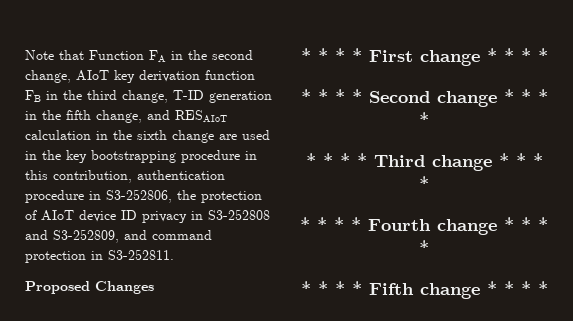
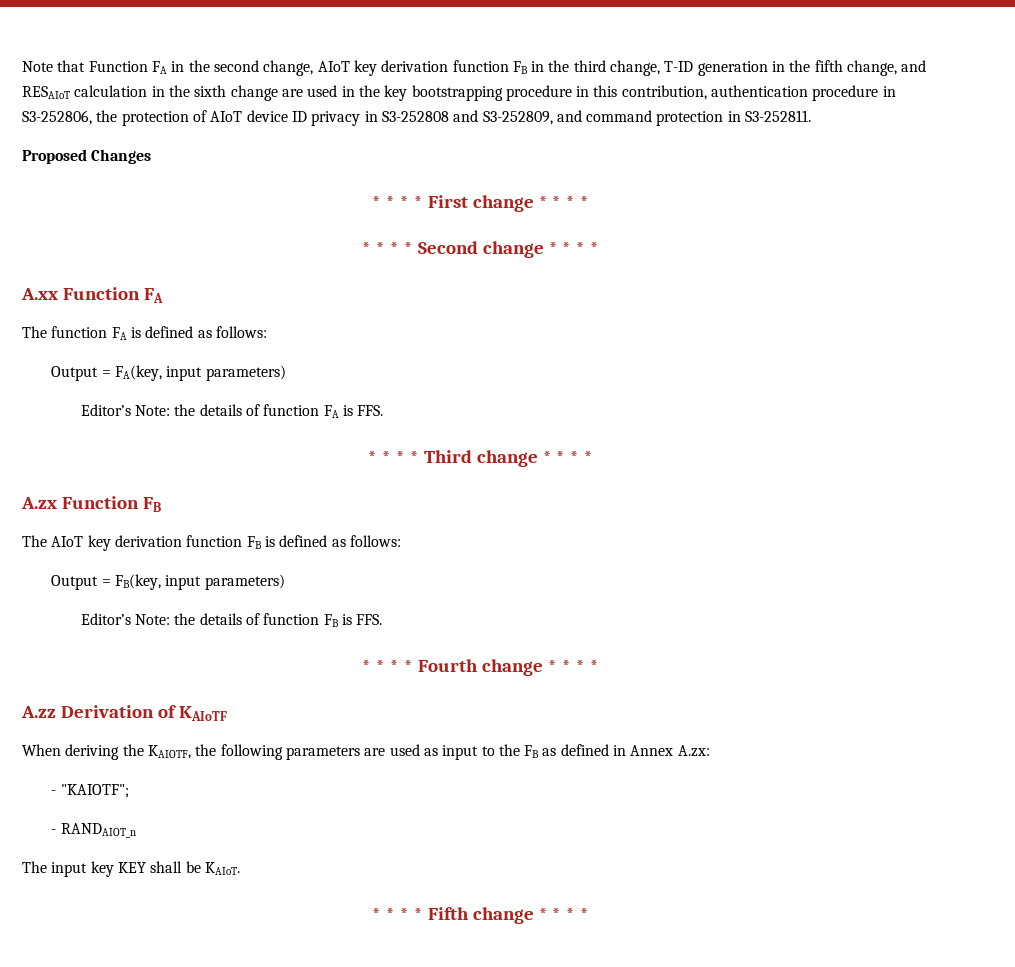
(429, 119) none -> [21,287,163,303] [22,326,267,340] [51,365,286,381] [80,404,384,418] // A.xx Function FA // The function FA is defined as follows: // Output = FA(key, input parameters) // Editor’s Note: the details of function FA is FFS.
(429, 183) none -> [21,496,161,512] [22,535,401,551] [51,574,285,590] [80,613,383,627] // A.zx Function FB // The AIoT key derivation function FB is defined as follows: // Output = FB(key, input parameters) // Editor’s Note: the details of function FB is FFS.
(429, 247) none -> [21,705,227,721] [22,744,710,760] [51,784,129,798] [51,823,136,838] [22,861,240,877] // A.zz Derivation of KAIoTF // When deriving the KAIOTF, the following parameters are used as input to the FB as defined in Annex A.zx: // - "KAIOTF"; // - RANDAIOT_n // The input key KEY shall be KAIoT.

